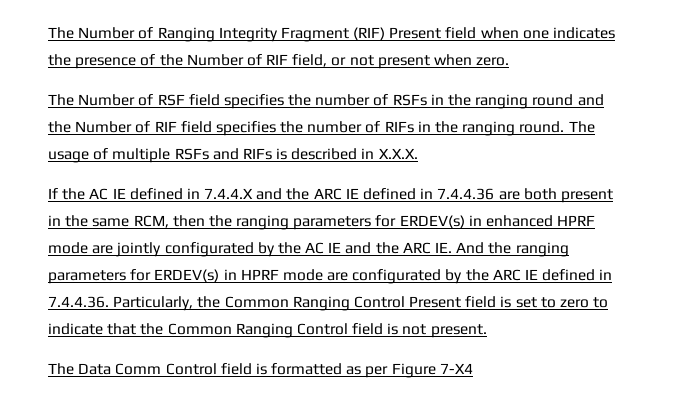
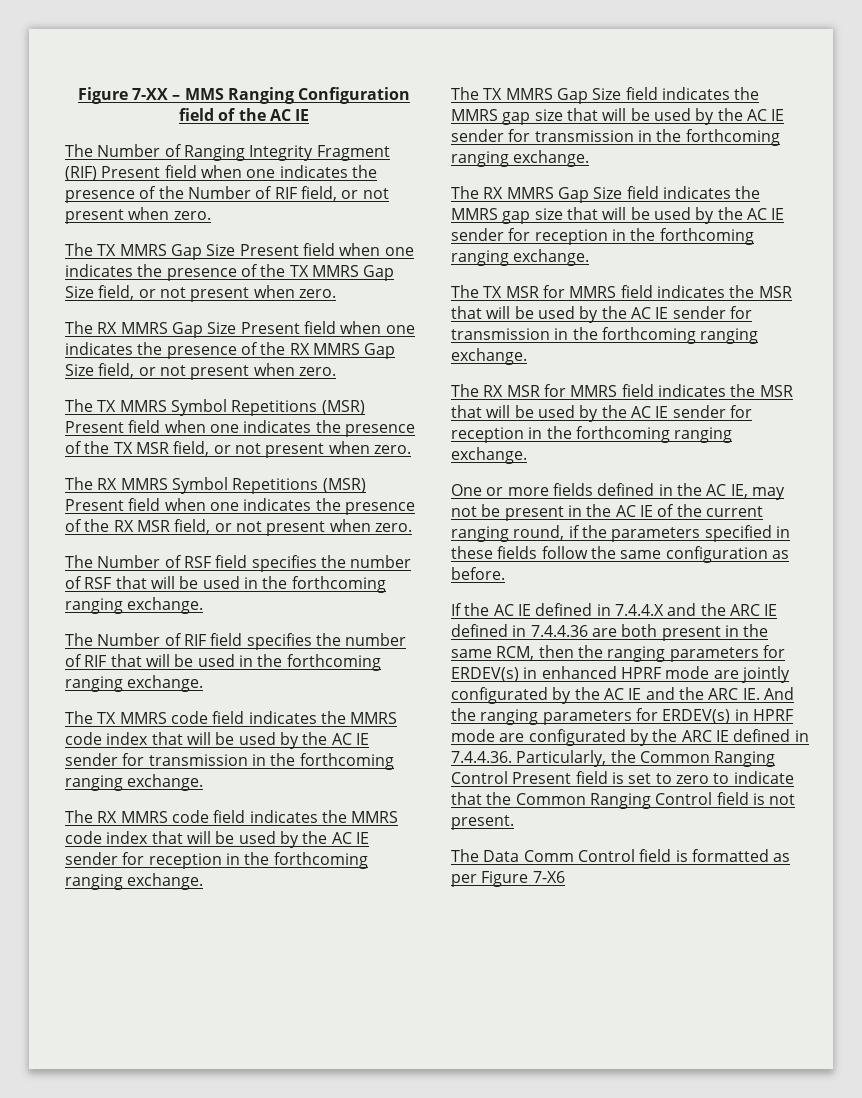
(48, 33) none -> [77,87,411,104] [178,108,310,121] Figure 7-XX – MMS Ranging Configuration field of the AC IE //
(510, 61) none -> [65,243,414,260] [65,264,395,281] [65,285,336,302] [65,321,415,338] [65,342,396,359] [65,363,336,380] [65,399,365,416] [65,420,415,437] [65,441,411,458] [65,477,366,494] [65,498,415,515] [65,519,412,536] // The TX MMRS Gap Size Present field when one indicates the presence of the TX MMRS Gap Size field, or not present when zero. // The RX MMRS Gap Size Present field when one indicates the presence of the RX MMRS Gap Size field, or not present when zero. // The TX MMRS Symbol Repetitions (MSR) Present field when one indicates the presence of the TX MSR field, or not present when zero. // The RX MMRS Symbol Repetitions (MSR) Present field when one indicates the presence of the RX MSR field, or not present when zero.
[392,94,604,109] [48,121,71,133] RSFs in the ranging round and the -> [84,576,386,593] [65,597,204,614] [65,633,93,646] RSF that will be used in the forthcoming ranging exchange. // The
[384,121,595,136] [48,148,418,163] RIFs in the ranging round. The usage of multiple RSFs and RIFs is described in X.X.X. -> [84,654,381,671] [65,675,204,692] [65,711,398,724] [65,732,369,749] [65,753,394,770] [65,774,204,791] [65,810,399,823] [65,831,369,848] [65,852,368,869] [65,873,204,890] [451,87,760,104] [451,108,785,125] [451,129,780,146] [451,150,590,167] [451,186,761,203] [451,207,785,224] [451,228,754,245] [451,249,590,266] [451,285,792,298] [451,306,752,323] [451,327,759,344] [451,348,527,365] [451,384,793,397] [451,405,752,422] [451,426,733,443] [451,447,527,464] [451,483,785,500] [451,504,763,521] [451,525,790,542] [451,546,789,563] [451,567,505,580] RIF that will be used in the forthcoming ranging exchange. // The TX MMRS code field indicates the MMRS code index that will be used by the AC IE sender for transmission in the forthcoming ranging exchange. // The RX MMRS code field indicates the MMRS code index that will be used by the AC IE sender for reception in the forthcoming ranging exchange. // The TX MMRS Gap Size field indicates the MMRS gap size that will be used by the AC IE sender for transmission in the forthcoming ranging exchange. // The RX MMRS Gap Size field indicates the MMRS gap size that will be used by the AC IE sender for reception in the forthcoming ranging exchange. // The TX MSR for MMRS field indicates the MSR that will be used by the AC IE sender for transmission in the forthcoming ranging exchange. // The RX MSR for MMRS field indicates the MSR that will be used by the AC IE sender for reception in the forthcoming ranging exchange. // One or more fields defined in the AC IE, may not be present in the AC IE of the current ranging round, if the parameters specified in these fields follow the same configuration as before.
[439,363,473,374] 7-X4 -> [532,871,565,883] 7-X6

